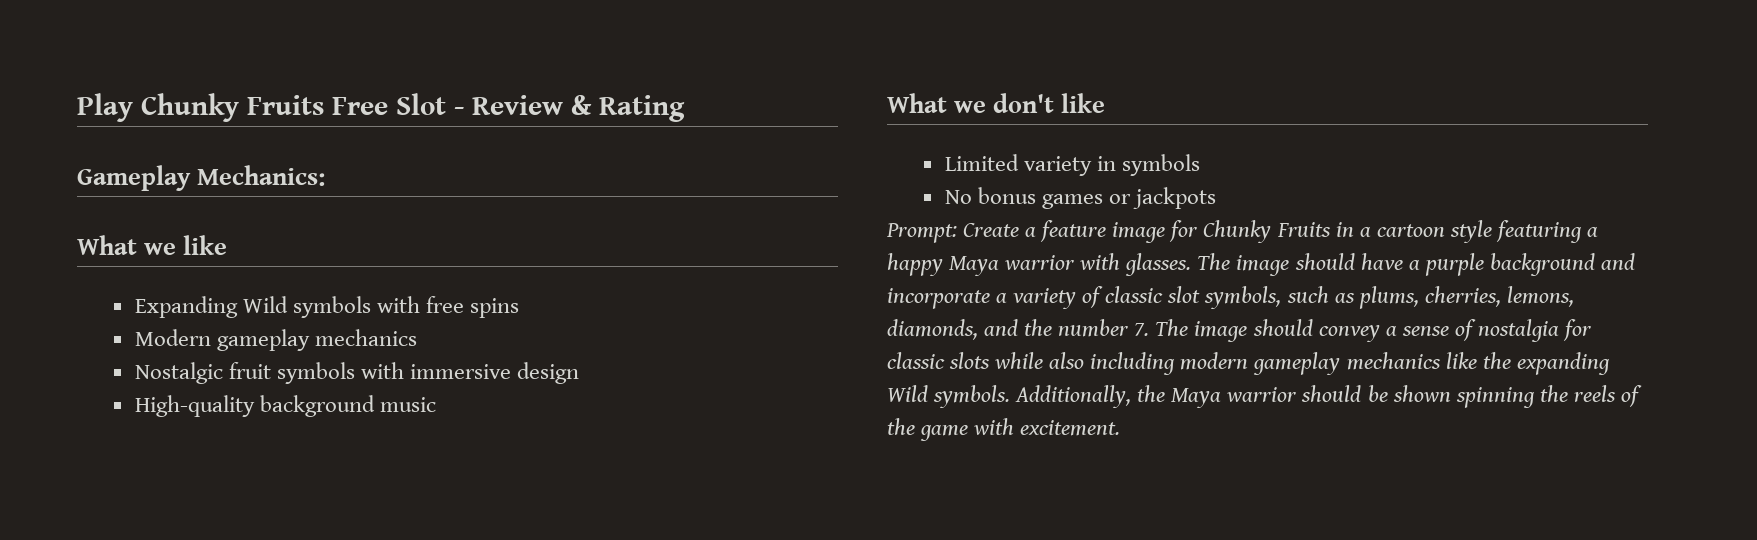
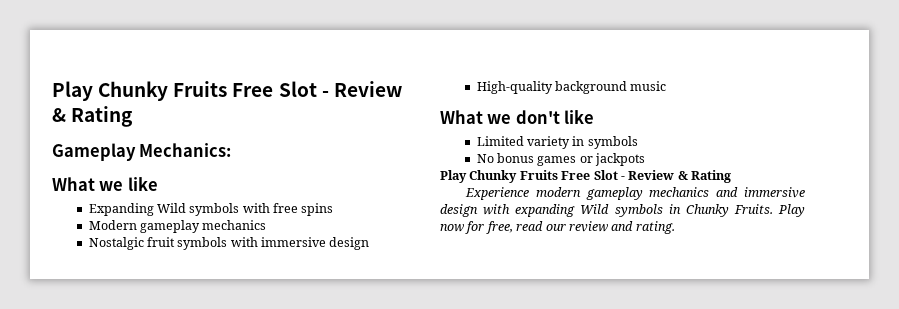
[886,220,1598,243] [887,253,1635,276] [887,286,1574,309] [887,319,1592,342] [887,352,1610,375] [887,385,1642,408] [887,418,1121,441] Prompt: Create a feature image for Chunky Fruits in a cartoon style featuring a happy Maya warrior with glasses. The image should have a purple background and incorporate a variety of classic slot symbols, such as plums, cherries, lemons, diamonds, and the number 7. The image should convey a sense of nostalgia for classic slots while also including modern gameplay mechanics like the expanding Wild symbols. Additionally, the Maya warrior should be shown spinning the reels of the game with excitement. -> [440,170,731,183] [465,187,805,200] [440,204,805,217] [440,221,675,234] Play Chunky Fruits Free Slot - Review & Rating // Experience modern gameplay mechanics and immersive design with expanding Wild symbols in Chunky Fruits. Play now for free, read our review and rating.

